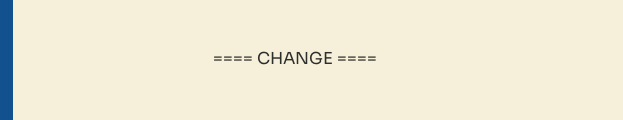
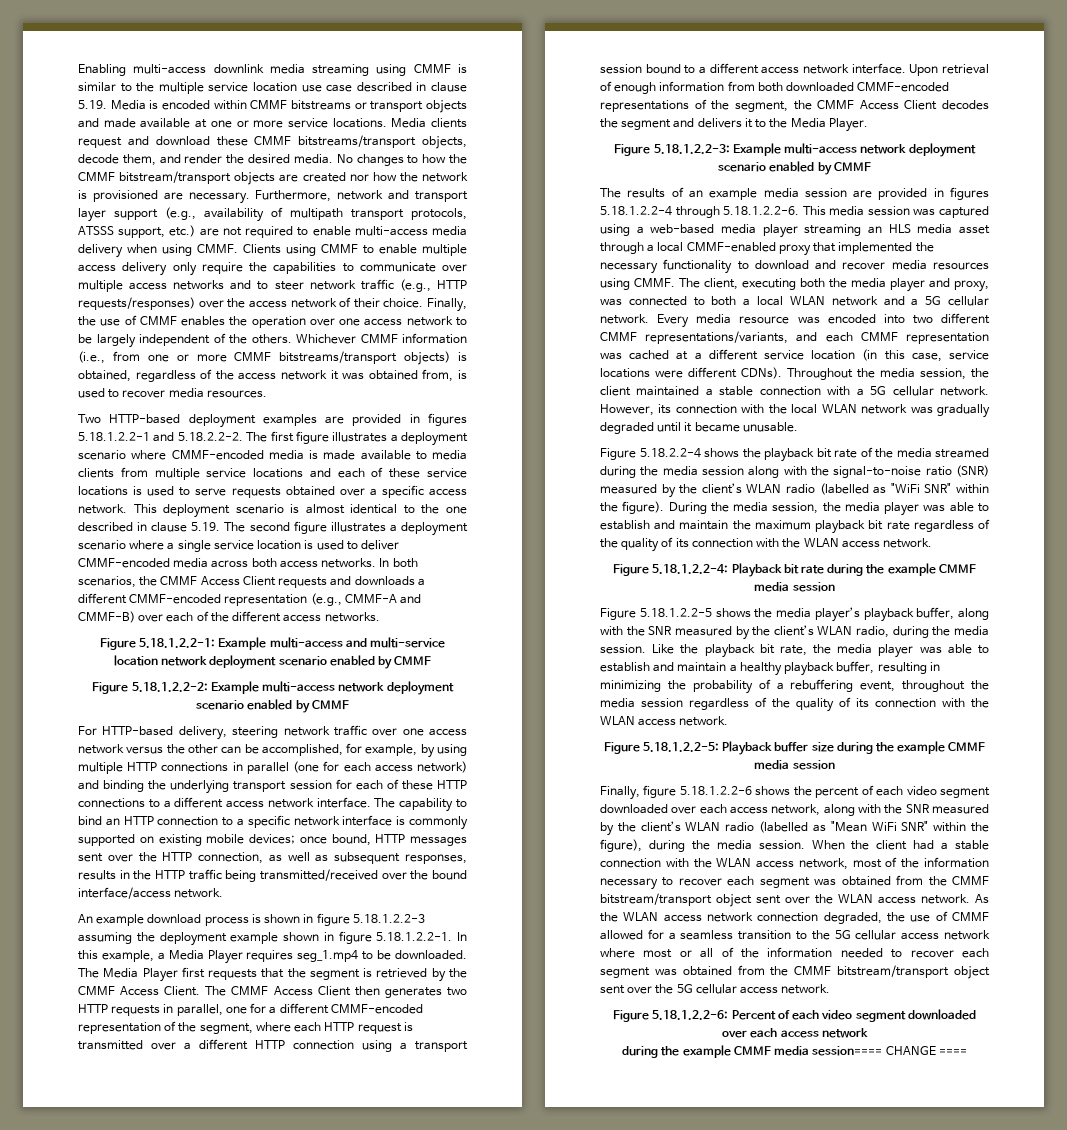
[212,56,253,64] ==== -> [78,64,467,76] [78,82,467,94] [78,100,467,113] [78,118,467,128] [78,135,468,149] [78,154,467,166] [78,171,468,185] [78,190,468,204] [78,207,467,222] [78,225,467,238] [78,244,467,258] [78,262,467,276] [78,279,467,292] [78,297,467,312] [78,315,467,328] [78,333,467,348] [78,351,467,365] [78,369,468,382] [78,388,267,398] [78,413,467,428] [78,431,468,446] [78,450,467,460] [78,467,467,480] [78,485,468,498] [78,504,467,518] [78,521,468,536] [78,540,400,552] [78,558,418,568] [78,576,425,588] [78,593,422,606] [78,611,380,623] [99,637,446,650] [113,655,432,669] [92,681,454,695] [196,699,349,713] [78,725,467,740] [78,743,467,758] [78,761,468,774] [78,779,468,794] [78,797,467,812] [78,815,468,830] [78,834,467,846] [78,852,467,864] [78,869,468,882] [78,887,224,899] [78,913,425,926] [78,931,467,946] [78,950,468,964] [78,967,467,982] [78,986,467,998] [78,1003,423,1016] [78,1021,413,1034] [78,1039,468,1052] [600,63,989,76] [600,81,950,94] [600,99,989,112] [600,118,868,132] [614,143,976,157] [718,161,871,175] [600,187,989,200] [600,206,989,218] [600,224,990,238] [600,242,934,256] [600,259,989,274] [600,278,989,292] [600,296,989,306] [600,313,990,328] [600,331,989,344] [600,349,989,362] [600,367,989,380] [600,386,989,396] [600,404,990,418] [600,422,798,434] [600,447,989,462] [600,465,989,478] [600,483,989,498] [600,501,989,516] [600,519,990,534] [600,537,933,552] [613,563,976,577] [754,582,835,592] [600,607,989,622] [600,625,989,640] [600,644,989,658] [600,661,940,676] [600,679,989,694] [600,697,989,712] [600,716,729,726] [603,741,986,755] [754,760,835,770] [600,785,990,800] [600,804,989,816] [600,821,989,836] [600,839,989,852] [600,857,989,870] [600,875,989,890] [600,893,989,907] [600,911,989,924] [600,929,990,940] [600,947,989,958] [600,965,990,979] [600,984,831,994] [613,1009,976,1022] [722,1028,868,1038] [622,1045,883,1058] Enabling multi-access downlink media streaming using CMMF is similar to the multiple service location use case described in clause 5.19. Media is encoded within CMMF bitstreams or transport objects and made available at one or more service locations. Media clients request and download these CMMF bitstreams/transport objects, decode them, and render the desired media. No changes to how the CMMF bitstream/transport objects are created nor how the network is provisioned are necessary. Furthermore, network and transport layer support (e.g., availability of multipath transport protocols, ATSSS support, etc.) are not required to enable multi-access media delivery when using CMMF. Clients using CMMF to enable multiple access delivery only require the capabilities to communicate over multiple access networks and to steer network traffic (e.g., HTTP requests/responses) over the access network of their choice. Finally, the use of CMMF enables the operation over one access network to be largely independent of the others. Whichever CMMF information (i.e., from one or more CMMF bitstreams/transport objects) is obtained, regardless of the access network it was obtained from, is used to recover media resources. // Two HTTP-based deployment examples are provided in figures 5.18.1.2.2-1 and 5.18.2.2-2. The first figure illustrates a deployment scenario where CMMF-encoded media is made available to media clients from multiple service locations and each of these service locations is used to serve requests obtained over a specific access network. This deployment scenario is almost identical to the one described in clause 5.19. The second figure illustrates a deployment scenario where a single service location is used to deliver CMMF-encoded media across both access networks. In both scenarios, the CMMF Access Client requests and downloads a different CMMF-encoded representation (e.g., CMMF-A and CMMF-B) over each of the different access networks. // Figure 5.18.1.2.2-1: Example multi-access and multi-service location network deployment scenario enabled by CMMF // Figure 5.18.1.2.2-2: Example multi-access network deployment scenario enabled by CMMF // For HTTP-based delivery, steering network traffic over one access network versus the other can be accomplished, for example, by using multiple HTTP connections in parallel (one for each access network) and binding the underlying transport session for each of these HTTP connections to a different access network interface. The capability to bind an HTTP connection to a specific network interface is commonly supported on existing mobile devices; once bound, HTTP messages sent over the HTTP connection, as well as subsequent responses, results in the HTTP traffic being transmitted/received over the bound interface/access network. // An example download process is shown in figure 5.18.1.2.2-3 assuming the deployment example shown in figure 5.18.1.2.2-1. In this example, a Media Player requires seg_1.mp4 to be downloaded. The Media Player first requests that the segment is retrieved by the CMMF Access Client. The CMMF Access Client then generates two HTTP requests in parallel, one for a different CMMF-encoded representation of the segment, where each HTTP request is transmitted over a different HTTP connection using a transport session bound to a different access network interface. Upon retrieval of enough information from both downloaded CMMF-encoded representations of the segment, the CMMF Access Client decodes the segment and delivers it to the Media Player. // Figure 5.18.1.2.2-3: Example multi-access network deployment scenario enabled by CMMF // The results of an example media session are provided in figures 5.18.1.2.2-4 through 5.18.1.2.2-6. This media session was captured using a web-based media player streaming an HLS media asset through a local CMMF-enabled proxy that implemented the necessary functionality to download and recover media resources using CMMF. The client, executing both the media player and proxy, was connected to both a local WLAN network and a 5G cellular network. Every media resource was encoded into two different CMMF representations/variants, and each CMMF representation was cached at a different service location (in this case, service locations were different CDNs). Throughout the media session, the client maintained a stable connection with a 5G cellular network. However, its connection with the local WLAN network was gradually degraded until it became unusable. // Figure 5.18.2.2-4 shows the playback bit rate of the media streamed during the media session along with the signal-to-noise ratio (SNR) measured by the client’s WLAN radio (labelled as "WiFi SNR" within the figure). During the media session, the media player was able to establish and maintain the maximum playback bit rate regardless of the quality of its connection with the WLAN access network. // Figure 5.18.1.2.2-4: Playback bit rate during the example CMMF media session // Figure 5.18.1.2.2-5 shows the media player’s playback buffer, along with the SNR measured by the client’s WLAN radio, during the media session. Like the playback bit rate, the media player was able to establish and maintain a healthy playback buffer, resulting in minimizing the probability of a rebuffering event, throughout the media session regardless of the quality of its connection with the WLAN access network. // Figure 5.18.1.2.2-5: Playback buffer size during the example CMMF media session // Finally, figure 5.18.1.2.2-6 shows the percent of each video segment downloaded over each access network, along with the SNR measured by the client’s WLAN radio (labelled as "Mean WiFi SNR" within the figure), during the media session. When the client had a stable connection with the WLAN access network, most of the information necessary to recover each segment was obtained from the CMMF bitstream/transport object sent over the WLAN access network. As the WLAN access network connection degraded, the use of CMMF allowed for a seamless transition to the 5G cellular access network where most or all of the information needed to recover each segment was obtained from the CMMF bitstream/transport object sent over the 5G cellular access network. // Figure 5.18.1.2.2-6: Percent of each video segment downloaded over each access network // during the example CMMF media session====

